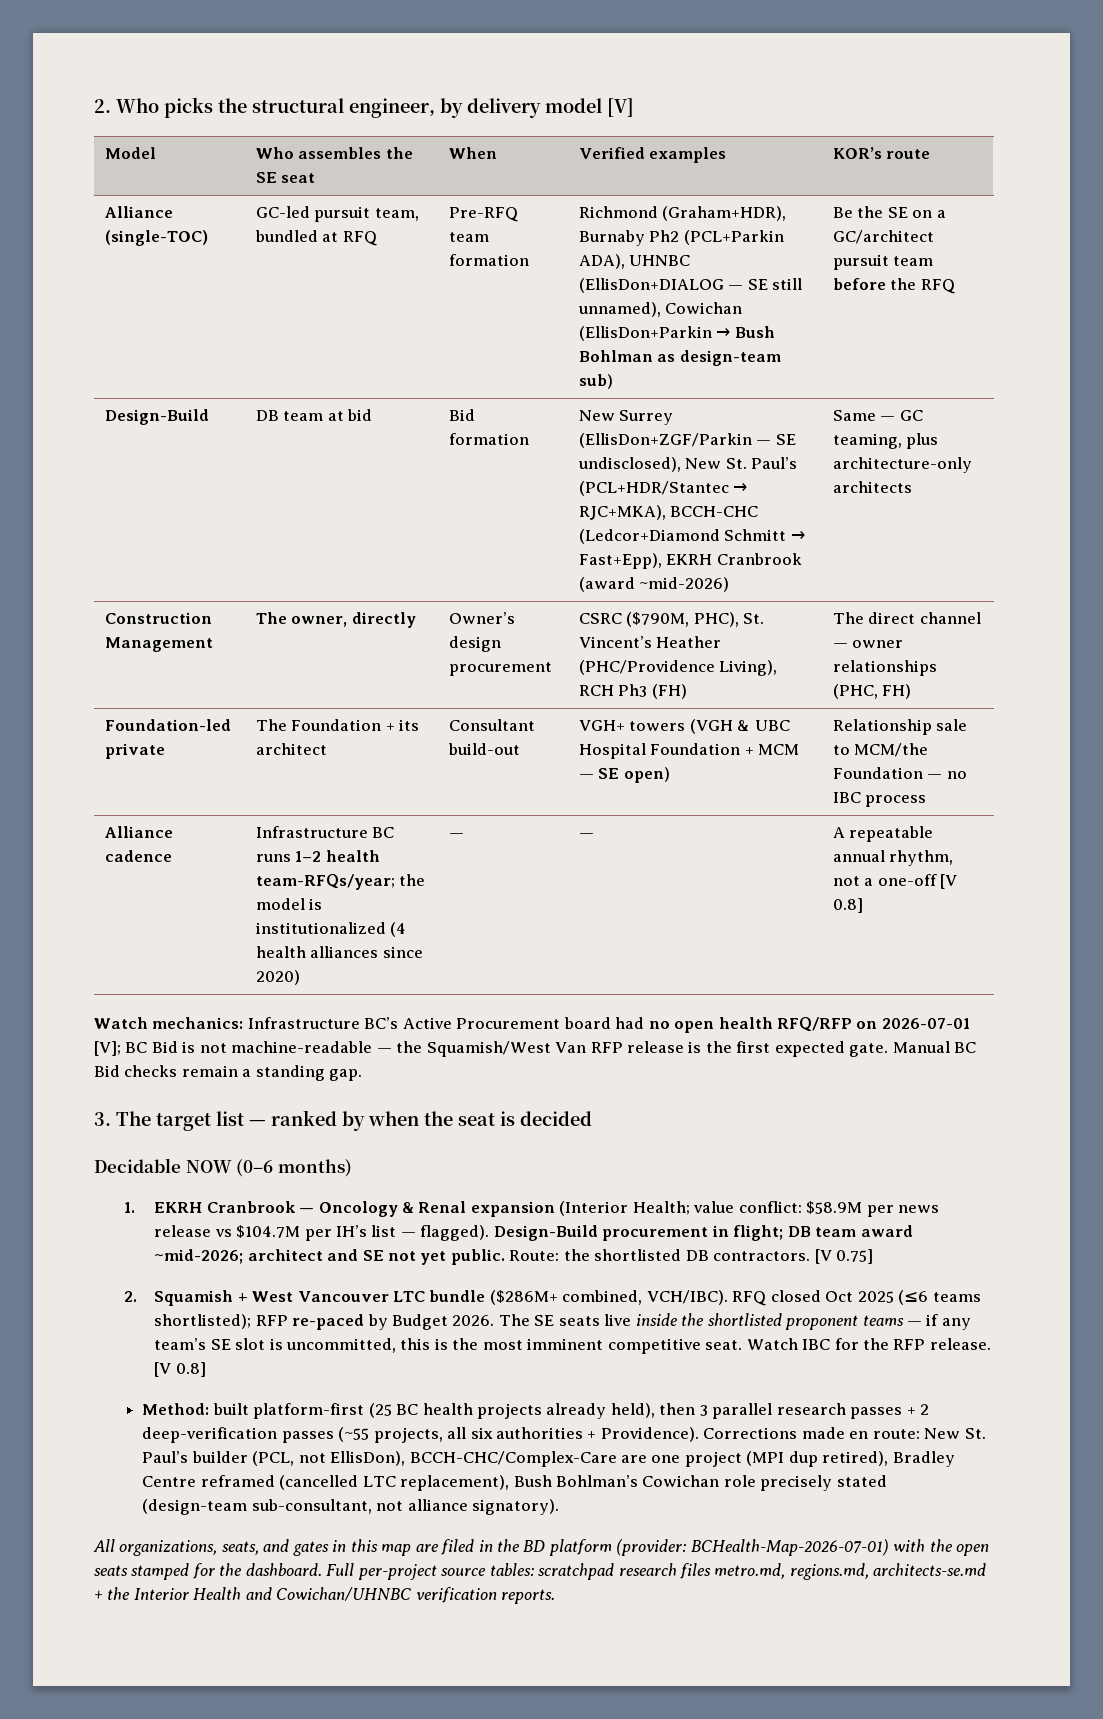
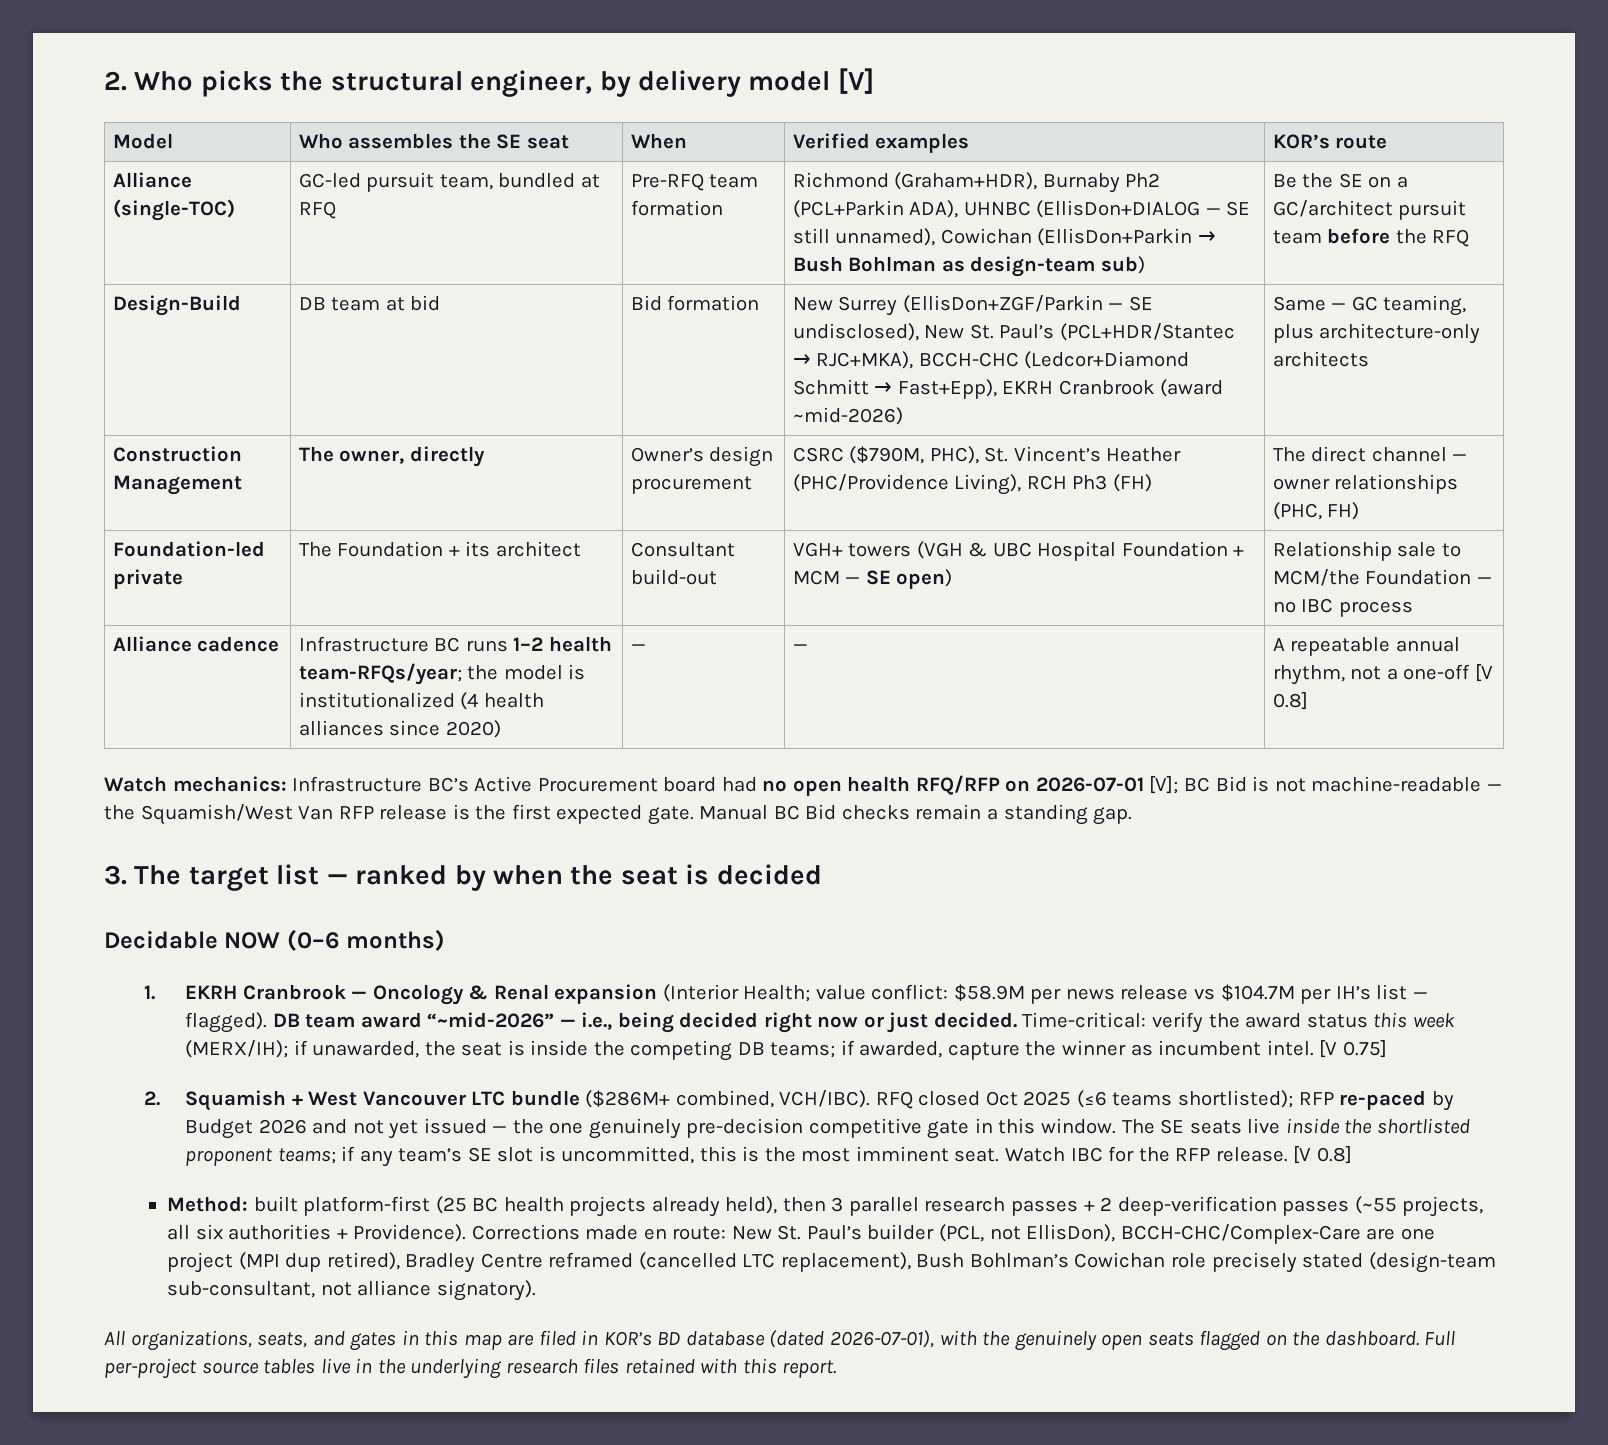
[493,1225,913,1241] [154,1249,811,1265] Design-Build procurement in flight; DB team award ~mid-2026; architect and SE not yet public. Route: the shortlisted DB contractors. -> [272,1012,1455,1033] [184,1040,1314,1061] DB team award “~mid-2026” — i.e., being decided right now or just decided. Time-critical: verify the award status this week (MERX/IH); if unawarded, the seat is inside the competing DB teams; if awarded, capture the winner as incumbent intel.
[452,1315,495,1326] 2026. -> [258,1118,1117,1139] 2026 and not yet issued — the one genuinely pre-decision competitive gate in this window.
[862,1315,923,1326] teams — -> [277,1148,336,1164] teams;
[607,1338,701,1354] competitive -> (949, 1154) none
[497,1539,889,1556] the BD platform (provider: BCHealth-Map-2026-07-01) -> [603,1330,935,1348] KOR’s BD database (dated 2026-07-01),
(953, 1545) none -> [1014,1330,1097,1351] genuinely
[131,1563,215,1580] stamped for -> [1199,1330,1287,1351] flagged on
[489,1563,987,1580] [94,1587,556,1604] tables: scratchpad research files metro.md, regions.md, architects-se.md + the Interior Health and Cowichan/UHNBC verification reports. -> [263,1358,837,1379] tables live in the underlying research files retained with this report.

